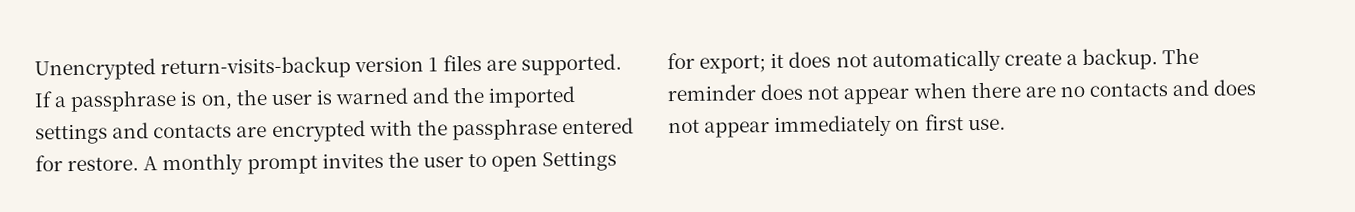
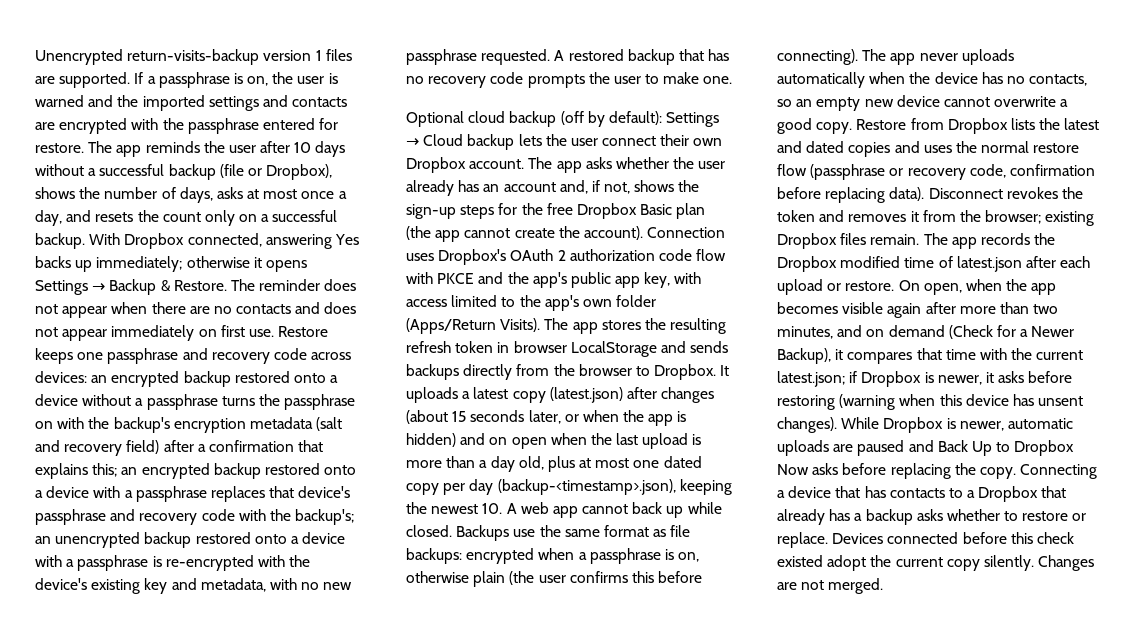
[143,150,618,176] [667,48,1159,74] A monthly prompt invites the user to open Settings for export; it does not automatically create a backup. -> [88,141,346,157] [35,164,333,180] [35,187,347,203] [35,210,338,226] [35,233,359,249] [35,256,307,272] [35,279,227,295] The app reminds the user after 10 days without a successful backup (file or Dropbox), shows the number of days, asks at most once a day, and resets the count only on a successful backup. With Dropbox connected, answering Yes backs up immediately; otherwise it opens Settings → Backup & Restore.
(1006, 124) none -> [278,326,329,337] [35,348,352,364] [35,371,339,387] [35,394,356,410] [35,417,343,433] [35,440,324,456] [35,463,357,479] [35,486,351,502] [35,509,355,525] [35,532,346,548] [35,555,311,571] [35,578,353,594] [406,49,730,65] [406,72,733,88] [406,111,720,127] [406,134,723,150] [406,157,726,173] [406,180,700,196] [406,203,706,219] [406,226,726,242] [406,249,727,265] [406,272,702,288] [406,295,657,311] [406,318,727,334] [406,341,729,357] [406,364,730,380] [406,387,715,403] [406,410,687,426] [406,433,702,449] [406,456,702,472] [406,479,732,495] [406,502,722,518] [406,525,691,541] [406,548,700,564] [406,571,703,587] [777,49,1014,65] [777,72,1088,88] [777,95,1069,111] [777,118,1100,134] [777,141,1080,157] [777,164,1095,180] [777,187,1083,203] [777,210,1095,226] [777,233,1056,249] [777,256,1091,272] [777,279,1057,295] [777,302,1059,318] [777,325,1075,339] [777,348,1084,364] [777,371,1073,387] [777,394,1084,410] [777,417,1073,433] [777,440,1075,456] [777,463,1098,479] [777,486,1067,502] [777,509,1087,525] [777,532,1074,548] [777,555,1095,571] [777,578,884,594] Restore keeps one passphrase and recovery code across devices: an encrypted backup restored onto a device without a passphrase turns the passphrase on with the backup's encryption metadata (salt and recovery field) after a confirmation that explains this; an encrypted backup restored onto a device with a passphrase replaces that device's passphrase and recovery code with the backup's; an unencrypted backup restored onto a device with a passphrase is re-encrypted with the device's existing key and metadata, with no new passphrase requested. A restored backup that has no recovery code prompts the user to make one. // Optional cloud backup (off by default): Settings → Cloud backup lets the user connect their own Dropbox account. The app asks whether the user already has an account and, if not, shows the sign-up steps for the free Dropbox Basic plan (the app cannot create the account). Connection uses Dropbox's OAuth 2 authorization code flow with PKCE and the app's public app key, with access limited to the app's own folder (Apps/Return Visits). The app stores the resulting refresh token in browser LocalStorage and sends backups directly from the browser to Dropbox. It uploads a latest copy (latest.json) after changes (about 15 seconds later, or when the app is hidden) and on open when the last upload is more than a day old, plus at most one dated copy per day (backup-<timestamp>.json), keeping the newest 10. A web app cannot back up while closed. Backups use the same format as file backups: encrypted when a passphrase is on, otherwise plain (the user confirms this before connecting). The app never uploads automatically when the device has no contacts, so an empty new device cannot overwrite a good copy. Restore from Dropbox lists the latest and dated copies and uses the normal restore flow (passphrase or recovery code, confirmation before replacing data). Disconnect revokes the token and removes it from the browser; existing Dropbox files remain. The app records the Dropbox modified time of latest.json after each upload or restore. On open, when the app becomes visible again after more than two minutes, and on demand (Check for a Newer Backup), it compares that time with the current latest.json; if Dropbox is newer, it asks before restoring (warning when this device has unsent changes). While Dropbox is newer, automatic uploads are paused and Back Up to Dropbox Now asks before replacing the copy. Connecting a device that has contacts to a Dropbox that already has a backup asks whether to restore or replace. Devices connected before this check existed adopt the current copy silently. Changes are not merged.

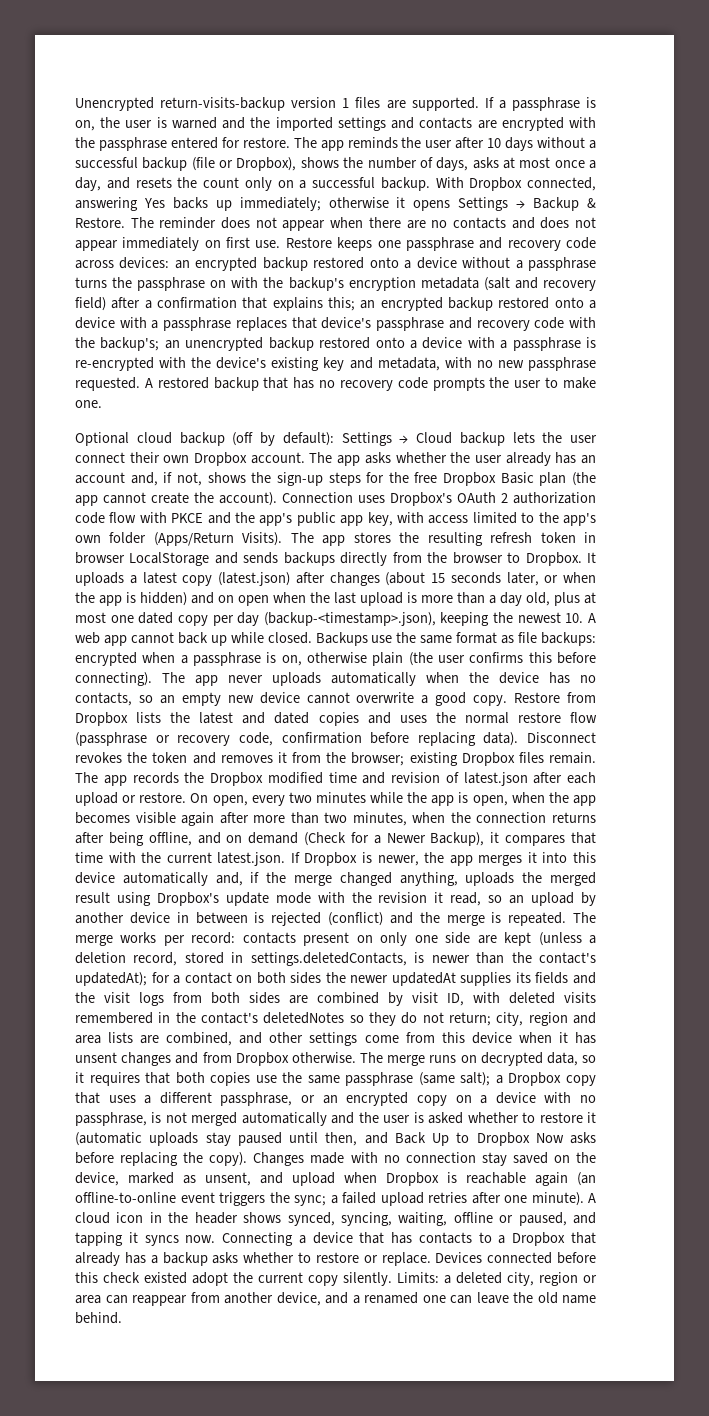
(935, 262) none -> [362,772,440,784] and revision
(962, 289) none -> [251,792,508,806] every two minutes while the app is open,
(833, 332) none -> [412,812,596,823] [75,832,192,846] when the connection returns after being offline,
[777,371,1073,387] [777,394,1084,410] [777,417,1073,433] [777,440,905,456] latest.json; if Dropbox is newer, it asks before restoring (warning when this device has unsent changes). While Dropbox is newer, automatic uploads are paused -> [217,852,596,866] [75,872,597,886] [75,892,596,906] [75,912,596,926] [75,932,596,946] [75,952,596,966] [75,972,597,986] [75,992,596,1006] [75,1012,596,1026] [75,1032,597,1046] [75,1052,597,1066] [75,1072,597,1086] [75,1092,597,1106] [75,1112,596,1126] [75,1132,358,1146] latest.json. If Dropbox is newer, the app merges it into this device automatically and, if the merge changed anything, uploads the merged result using Dropbox's update mode with the revision it read, so an upload by another device in between is rejected (conflict) and the merge is repeated. The merge works per record: contacts present on only one side are kept (unless a deletion record, stored in settings.deletedContacts, is newer than the contact's updatedAt); for a contact on both sides the newer updatedAt supplies its fields and the visit logs from both sides are combined by visit ID, with deleted visits remembered in the contact's deletedNotes so they do not return; city, region and area lists are combined, and other settings come from this device when it has unsent changes and from Dropbox otherwise. The merge runs on decrypted data, so it requires that both copies use the same passphrase (same salt); a Dropbox copy that uses a different passphrase, or an encrypted copy on a device with no passphrase, is not merged automatically and the user is asked whether to restore it (automatic uploads stay paused until then,
[979,467,1016,479] copy. -> [209,1152,596,1166] [75,1172,596,1186] [75,1192,596,1206] [75,1212,597,1226] [75,1232,216,1246] copy). Changes made with no connection stay saved on the device, marked as unsent, and upload when Dropbox is reachable again (an offline-to-online event triggers the sync; a failed upload retries after one minute). A cloud icon in the header shows synced, syncing, waiting, offline or paused, and tapping it syncs now.
[1038,555,1095,571] [777,578,884,594] Changes are not merged. -> [397,1272,597,1286] [75,1292,596,1306] [75,1312,122,1324] Limits: a deleted city, region or area can reappear from another device, and a renamed one can leave the old name behind.

